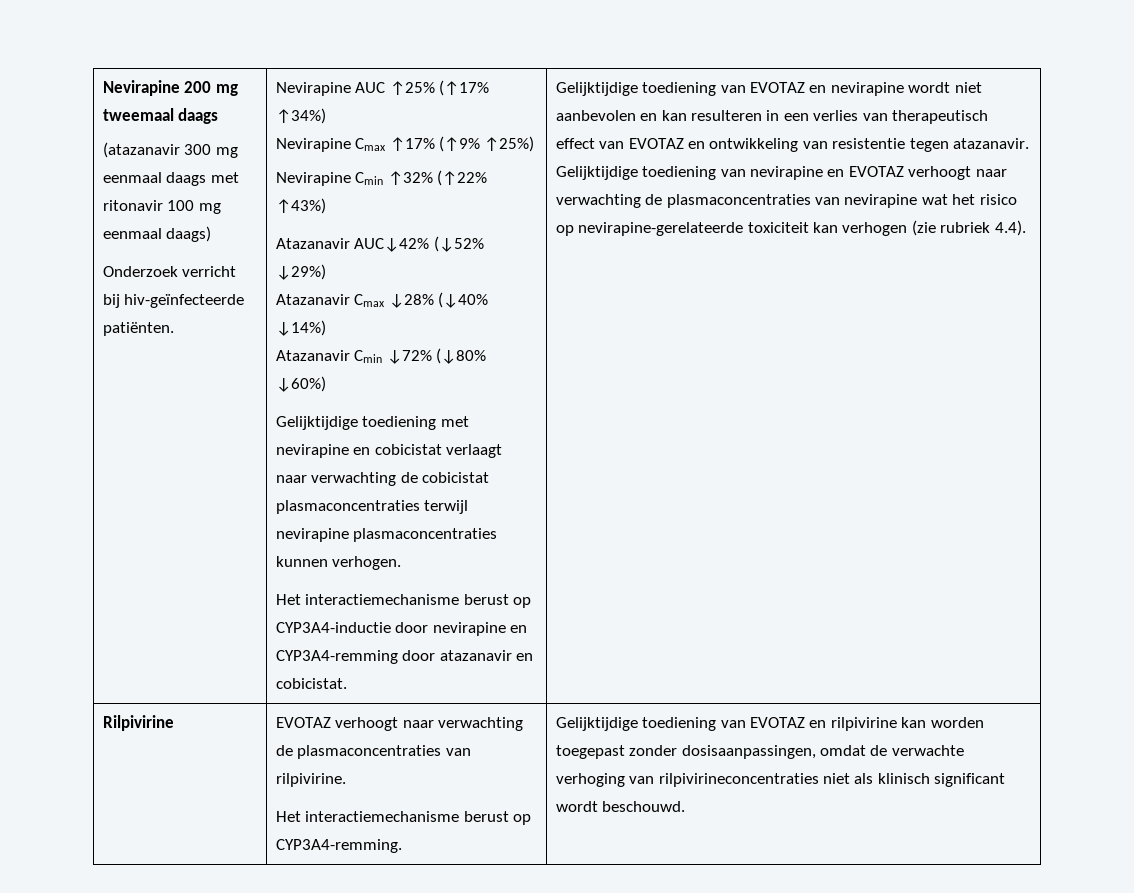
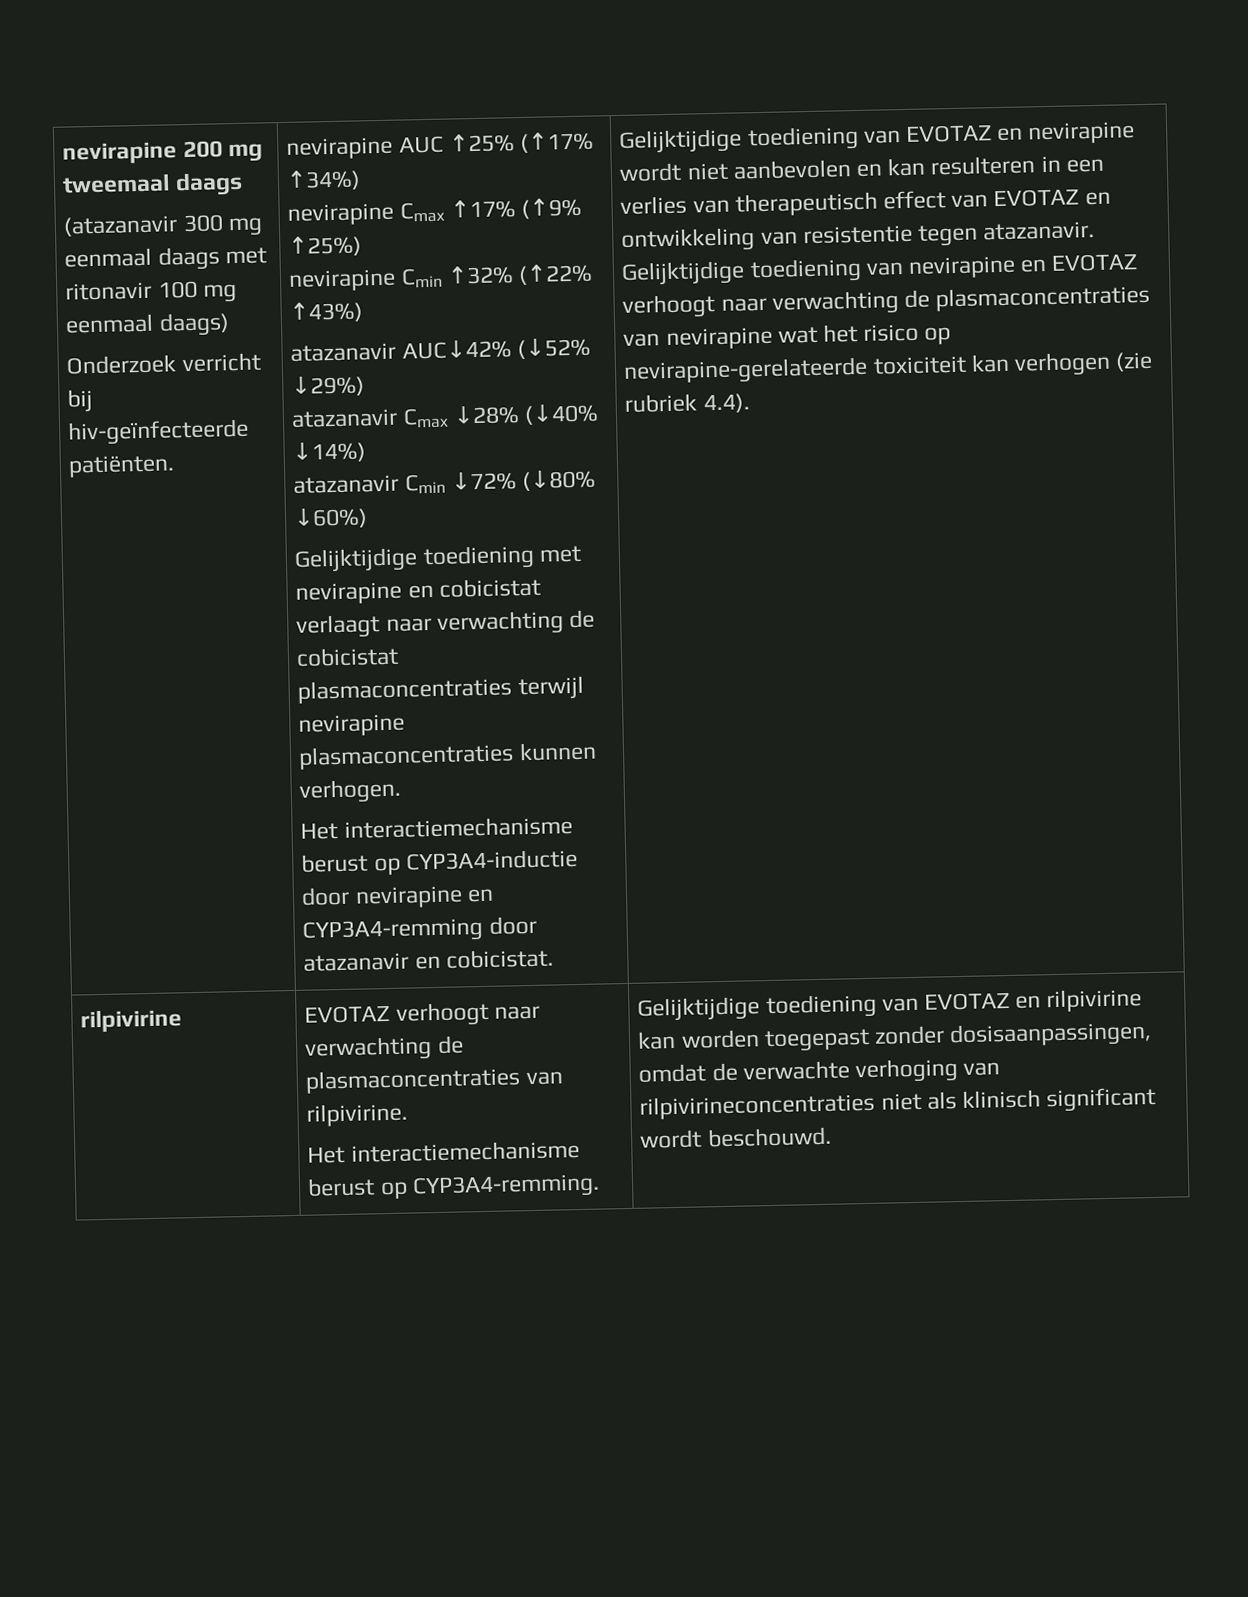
[102,80,180,96] Nevirapine -> [62,141,178,165] nevirapine
[275,82,351,96] Nevirapine -> [286,136,394,160] nevirapine
[275,138,351,152] Nevirapine -> [287,202,395,226] nevirapine
[275,172,351,186] Nevirapine -> [288,268,397,292] nevirapine
[275,238,350,249] Atazanavir -> [290,342,397,362] atazanavir
[275,294,350,305] Atazanavir -> [291,408,399,428] atazanavir
[275,350,350,361] Atazanavir -> [293,474,400,494] atazanavir
[102,715,174,731] Rilpivirine -> [80,1008,183,1033] rilpivirine

